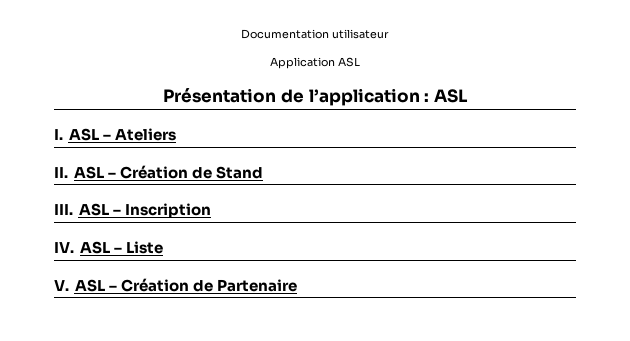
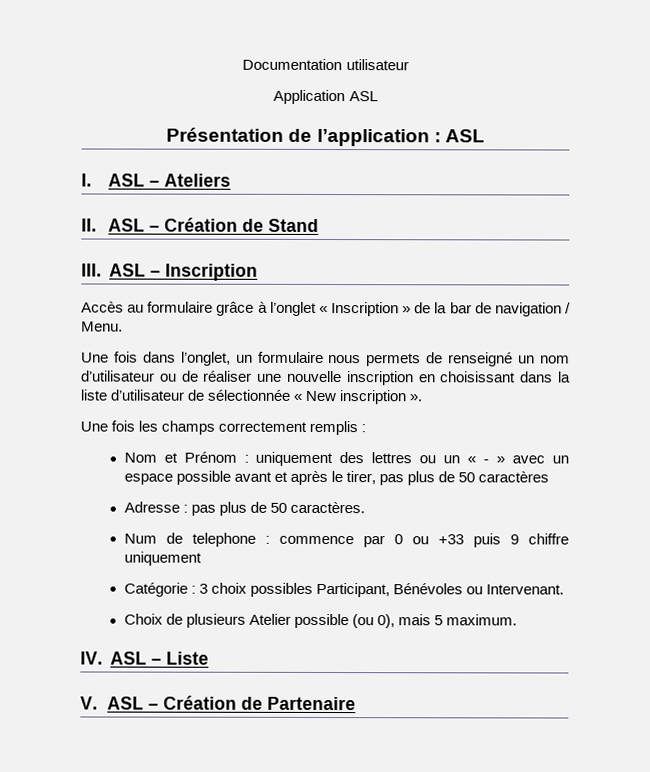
(211, 210) none -> [81,301,572,317] [81,321,123,332] [81,351,571,367] [81,370,571,386] [80,389,423,405] [80,420,367,436] [123,451,569,467] [123,470,550,486] [123,501,365,516] [123,532,569,548] [123,551,202,566] [123,582,565,598] [123,613,518,629] // Accès au formulaire grâce à l’onglet « Inscription » de la bar de navigation / Menu. // Une fois dans l’onglet, un formulaire nous permets de renseigné un nom d’utilisateur ou de réaliser une nouvelle inscription en choisissant dans la liste d’utilisateur de sélectionnée « New inscription ». // Une fois les champs correctement remplis : // Nom et Prénom : uniquement des lettres ou un « - » avec un espace possible avant et après le tirer, pas plus de 50 caractères // Adresse : pas plus de 50 caractères. // Num de telephone : commence par 0 ou +33 puis 9 chiffre uniquement // Catégorie : 3 choix possibles Participant, Bénévoles ou Intervenant. // Choix de plusieurs Atelier possible (ou 0), mais 5 maximum.

